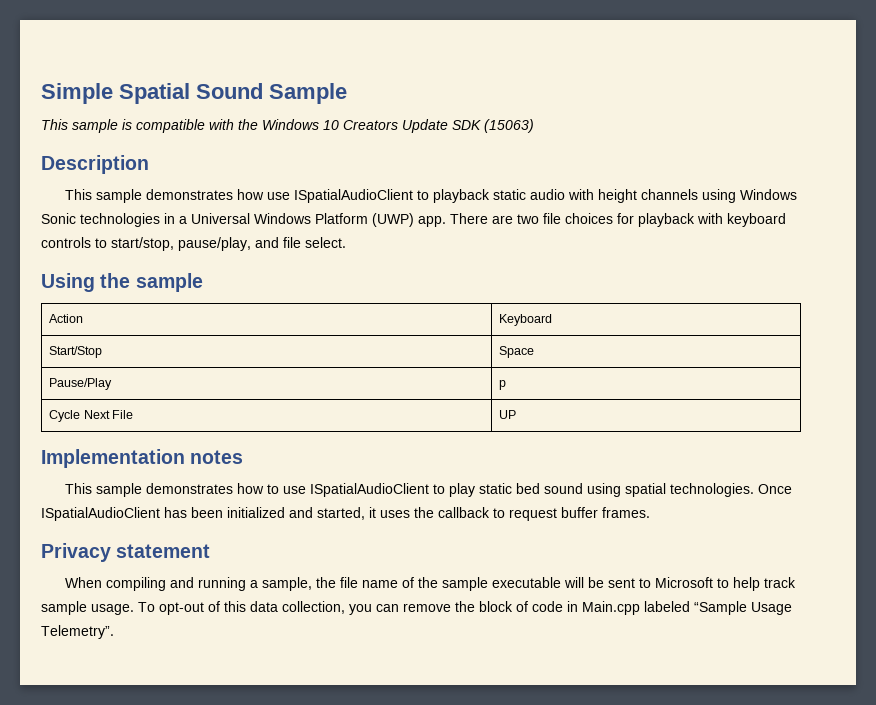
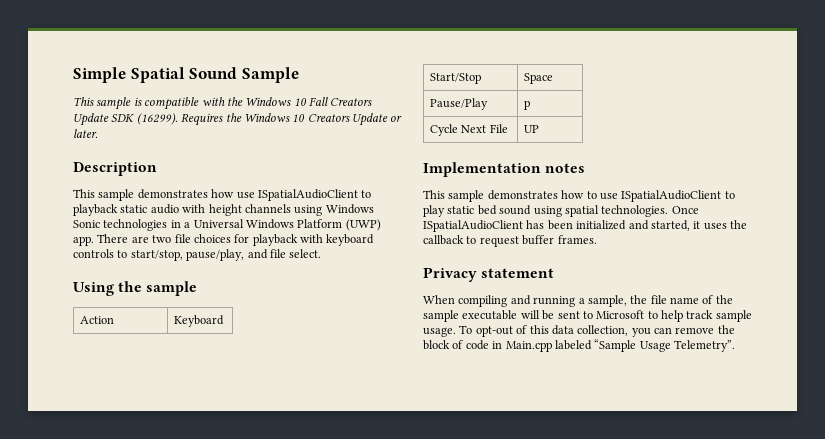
(339, 125) none -> [309,97,328,106] Fall
[484,119,534,133] (15063) -> [136,113,403,126] [73,129,98,138] (16299). Requires the Windows 10 Creators Update or later.

